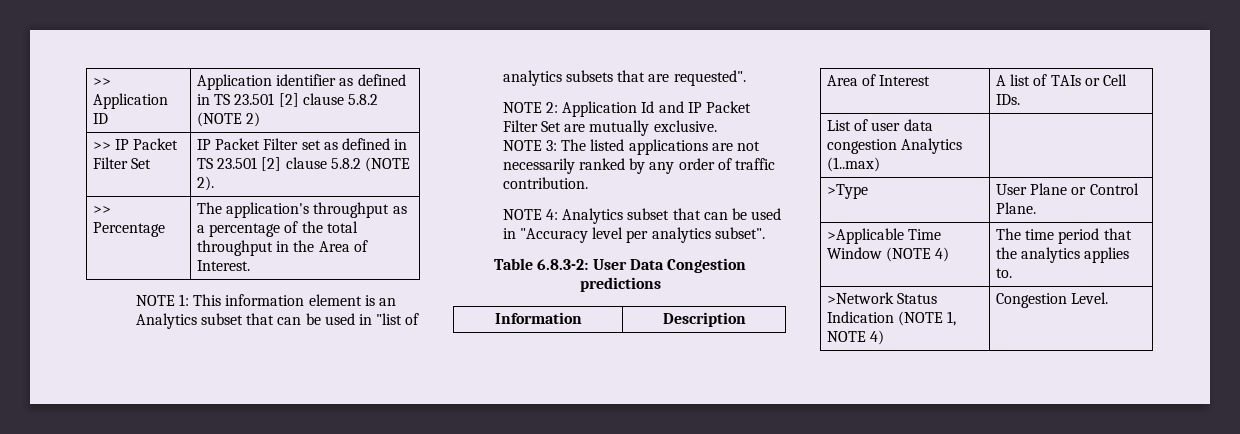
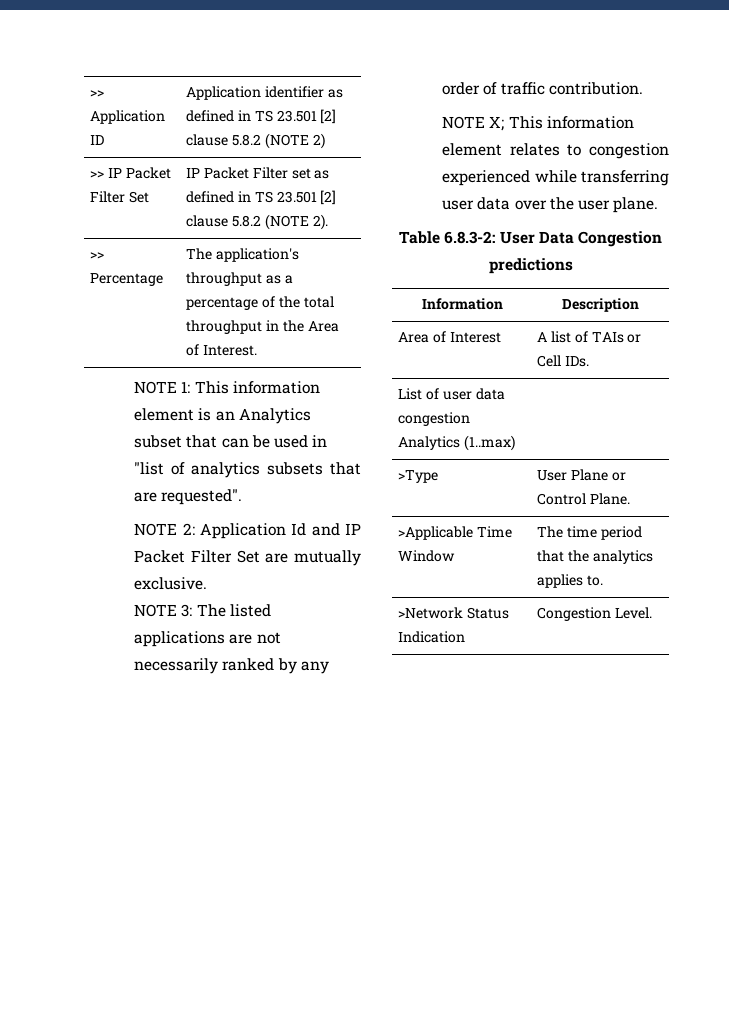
[546,208,782,224] [502,227,765,243] 4: Analytics subset that can be used in "Accuracy level per analytics subset". -> [489,116,634,131] [442,143,669,159] [442,170,669,186] [442,197,659,213] X; This information element relates to congestion experienced while transferring user data over the user plane.
[886,247,950,262] (NOTE 4) -> (456, 556) none
[898,311,957,326] [826,330,885,345] (NOTE 1, NOTE 4) -> (466, 637) none

